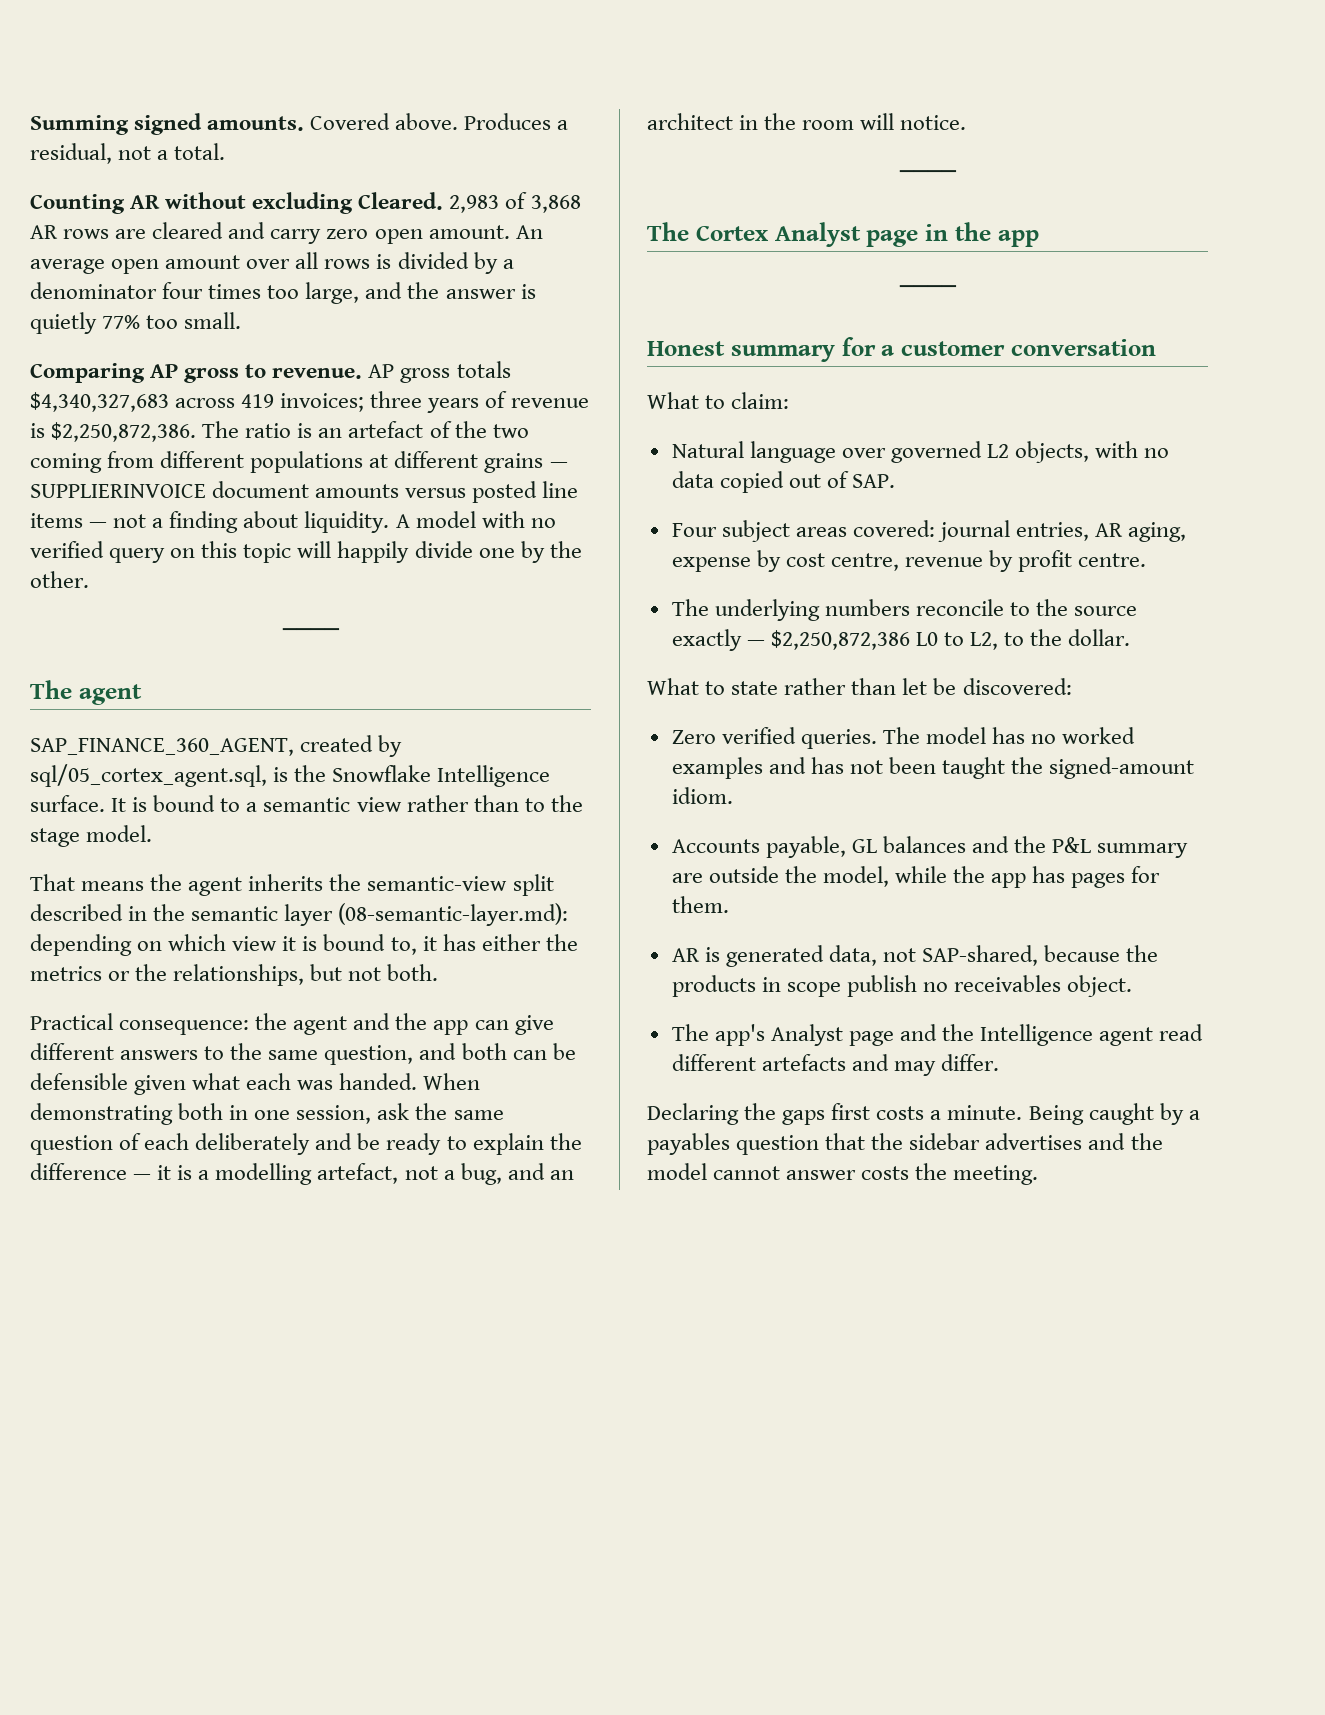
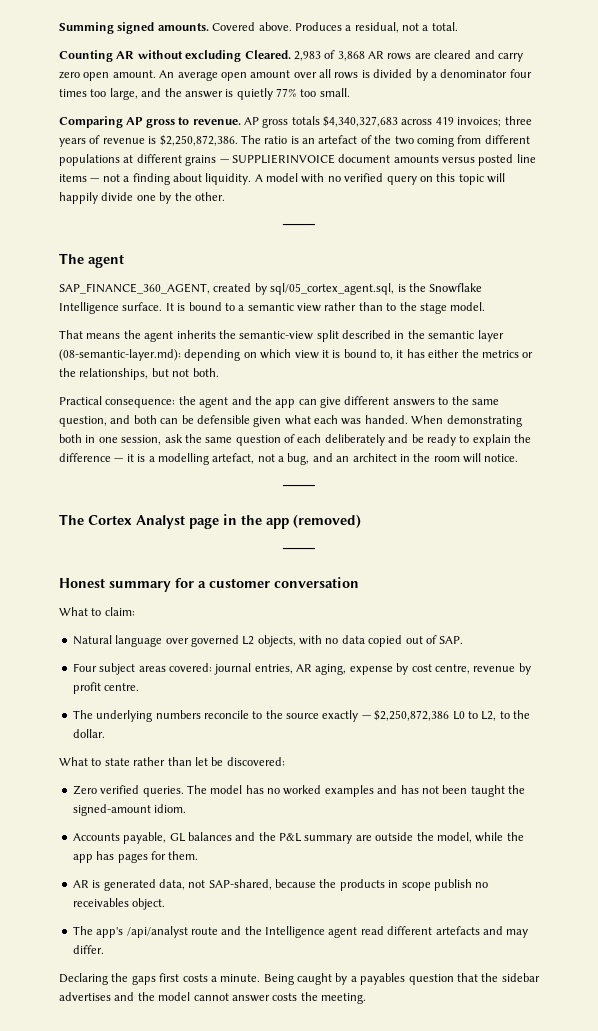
(1039, 238) none -> [293,514,361,528] (removed)
[770,1024,894,1046] Analyst page -> [126,926,218,938] /api/analyst route

